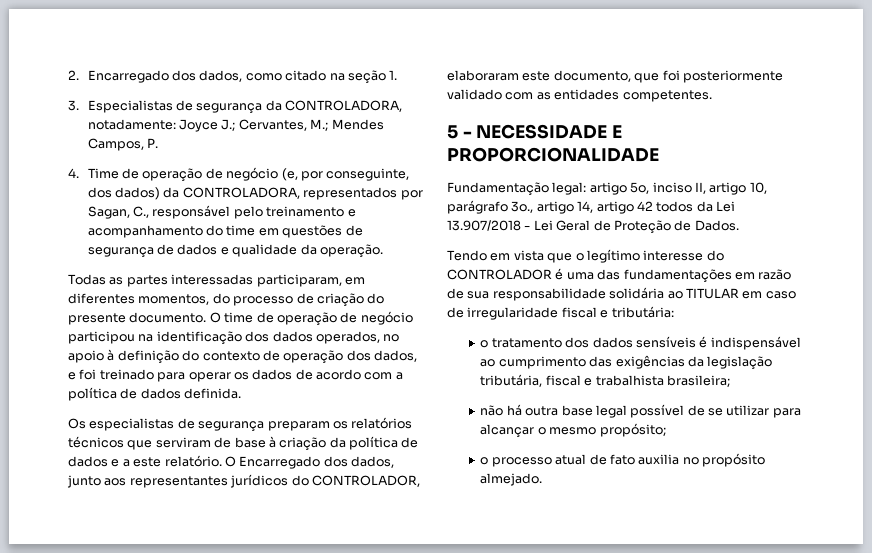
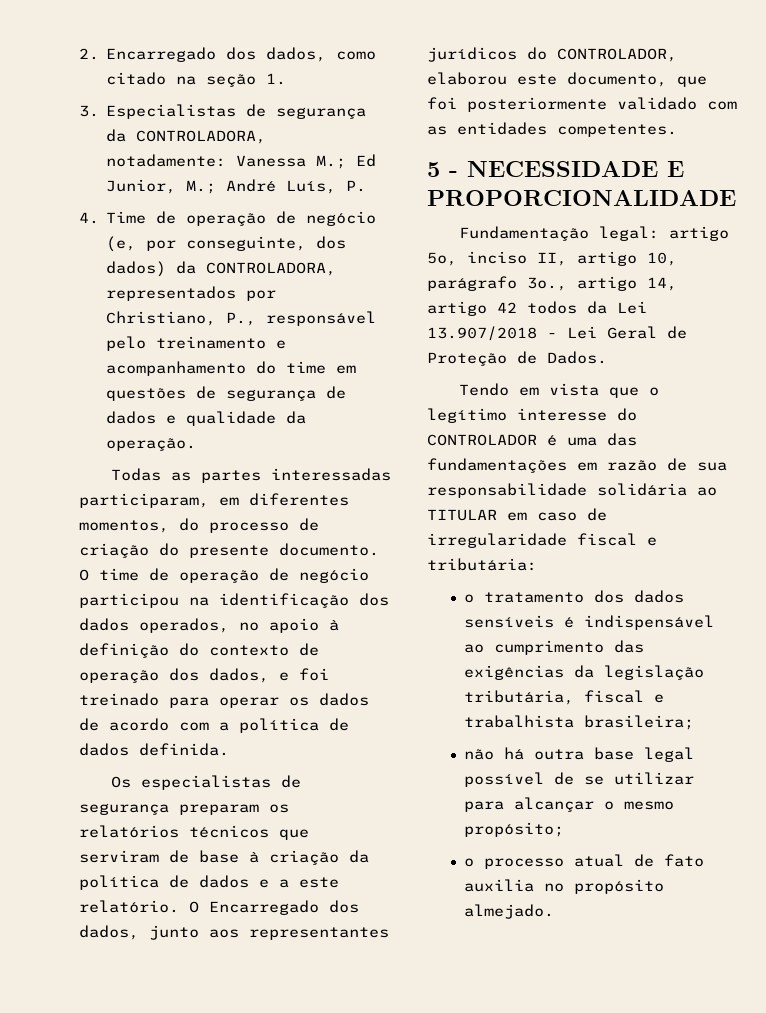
[179,119,384,132] [87,138,144,151] Joyce J.; Cervantes, M.; Mendes Campos, -> [236,154,377,169] [106,179,337,194] Vanessa M.; Ed Junior, M.; André Luís,
[87,206,150,219] Sagan, C., -> [106,311,257,326] Christiano, P.,
[447,70,519,81] elaboraram -> [427,72,507,85] elaborou

